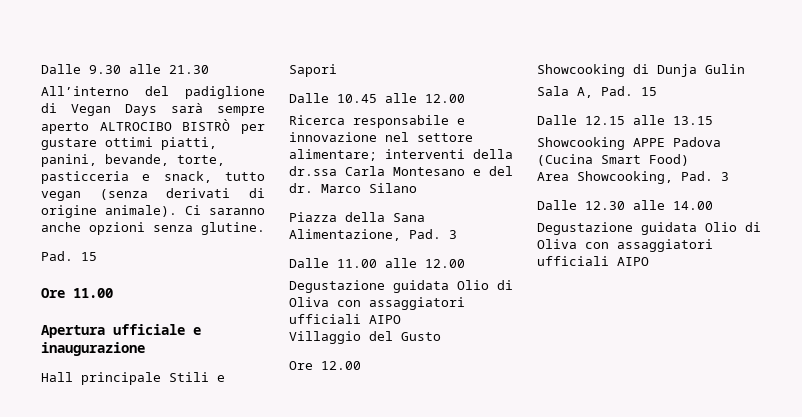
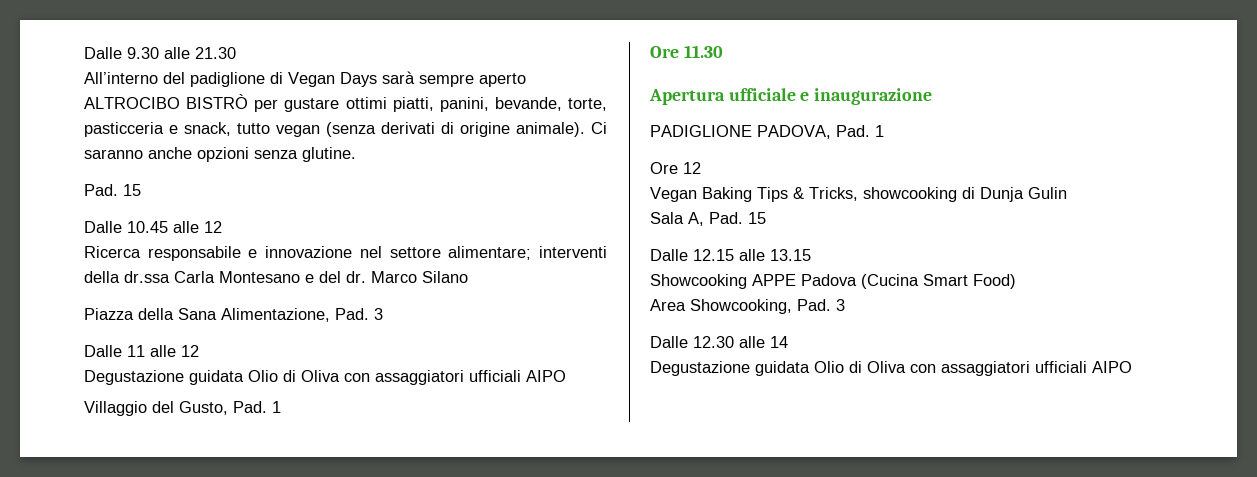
[41,288,113,298] [41,324,201,338] [41,342,145,356] [41,372,225,385] [289,64,337,77] // Ore 11.00 // Apertura ufficiale e inaugurazione // Hall principale Stili e Sapori -> (141, 190) none
[425,94,465,103] 12.00 -> [204,221,222,233] 12
[337,258,465,268] 11.00 alle 12.00 -> [127,345,199,357] 11 alle 12
[401,332,441,341] [289,361,361,370] [537,64,625,77] Gusto // Ore 12.00 // Showcooking -> [179,401,281,415] [650,45,723,58] [649,88,933,105] [650,125,884,139] [650,162,701,174] [650,187,957,202] Gusto, Pad. 1 // Ore 11.30 // Apertura ufficiale e inaugurazione // PADIGLIONE PADOVA, Pad. 1 // Ore 12 // Vegan Baking Tips & Tricks, showcooking
[673,201,713,210] 14.00 -> [770,336,788,348] 14

